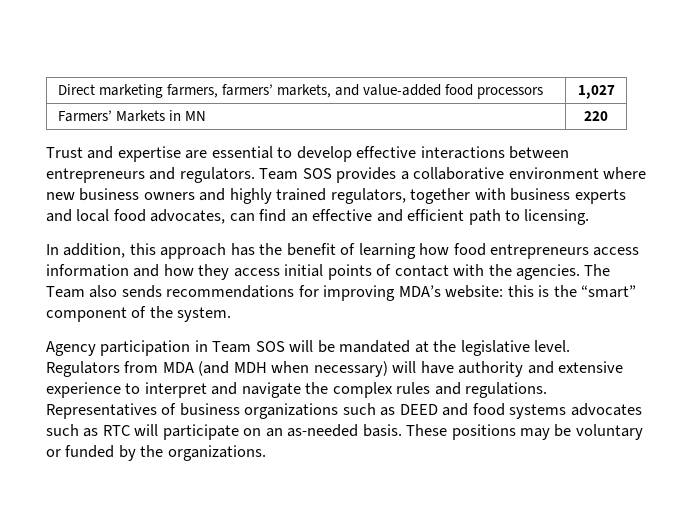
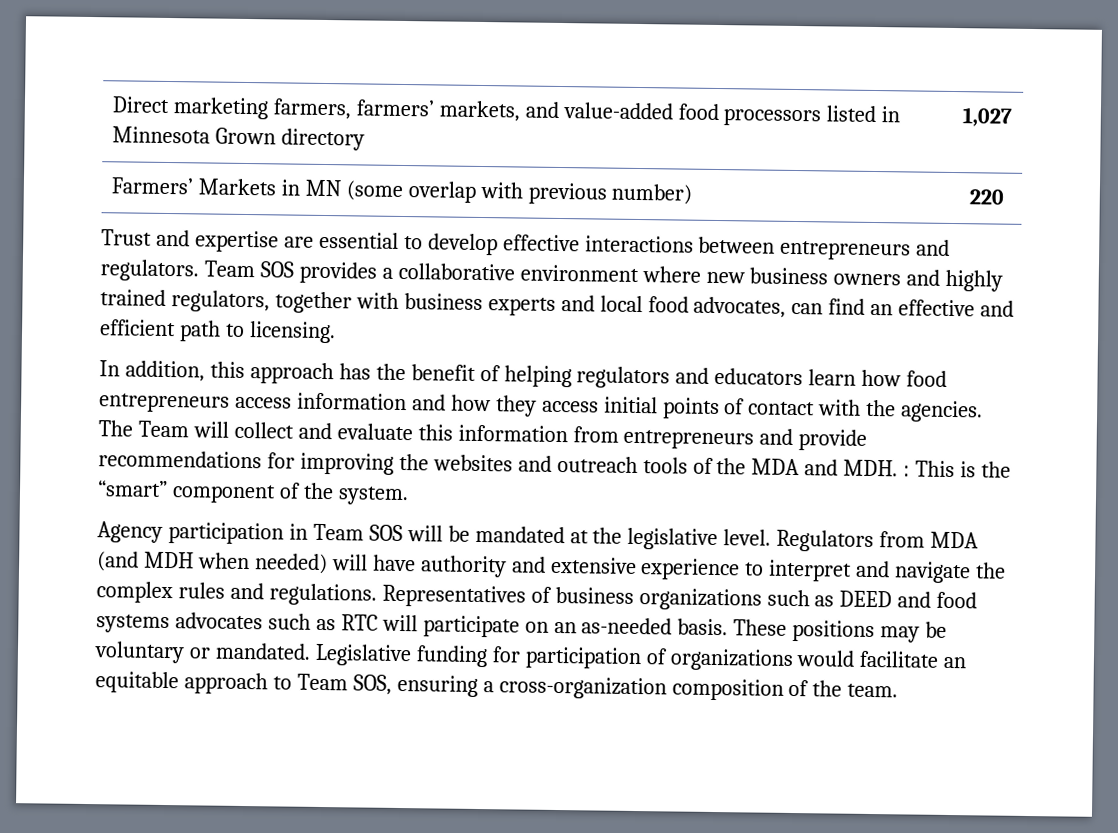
(544, 93) none -> [826,105,901,123] [111,126,365,151] listed in Minnesota Grown directory
(206, 116) none -> [345,180,693,205] (some overlap with previous number)
[358,243,416,259] learning -> [503,365,857,389] helping regulators and educators learn
[89,285,534,301] also sends recommendations for improving MDA’s website: this -> [192,421,868,451] [98,450,956,478] will collect and evaluate this information from entrepreneurs and provide recommendations for improving the websites and outreach tools of the MDA and MDH. : This
[313,361,388,377] necessary) -> [253,553,328,575] needed)
[65,445,266,461] funded by the organizations. -> [214,642,967,671] [95,671,899,701] mandated. Legislative funding for participation of organizations would facilitate an equitable approach to Team SOS, ensuring a cross-organization composition of the team.

